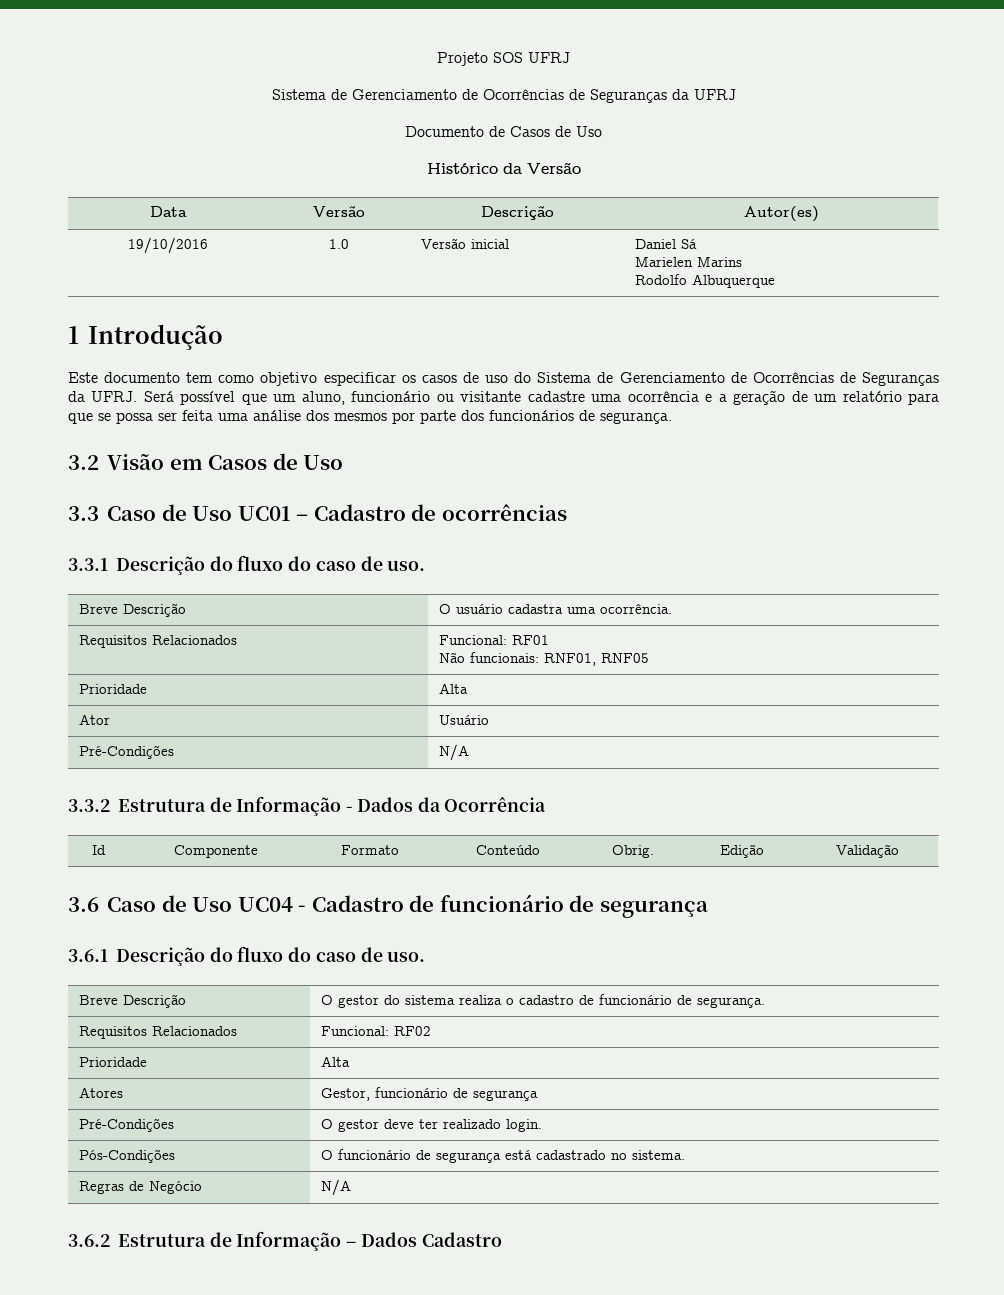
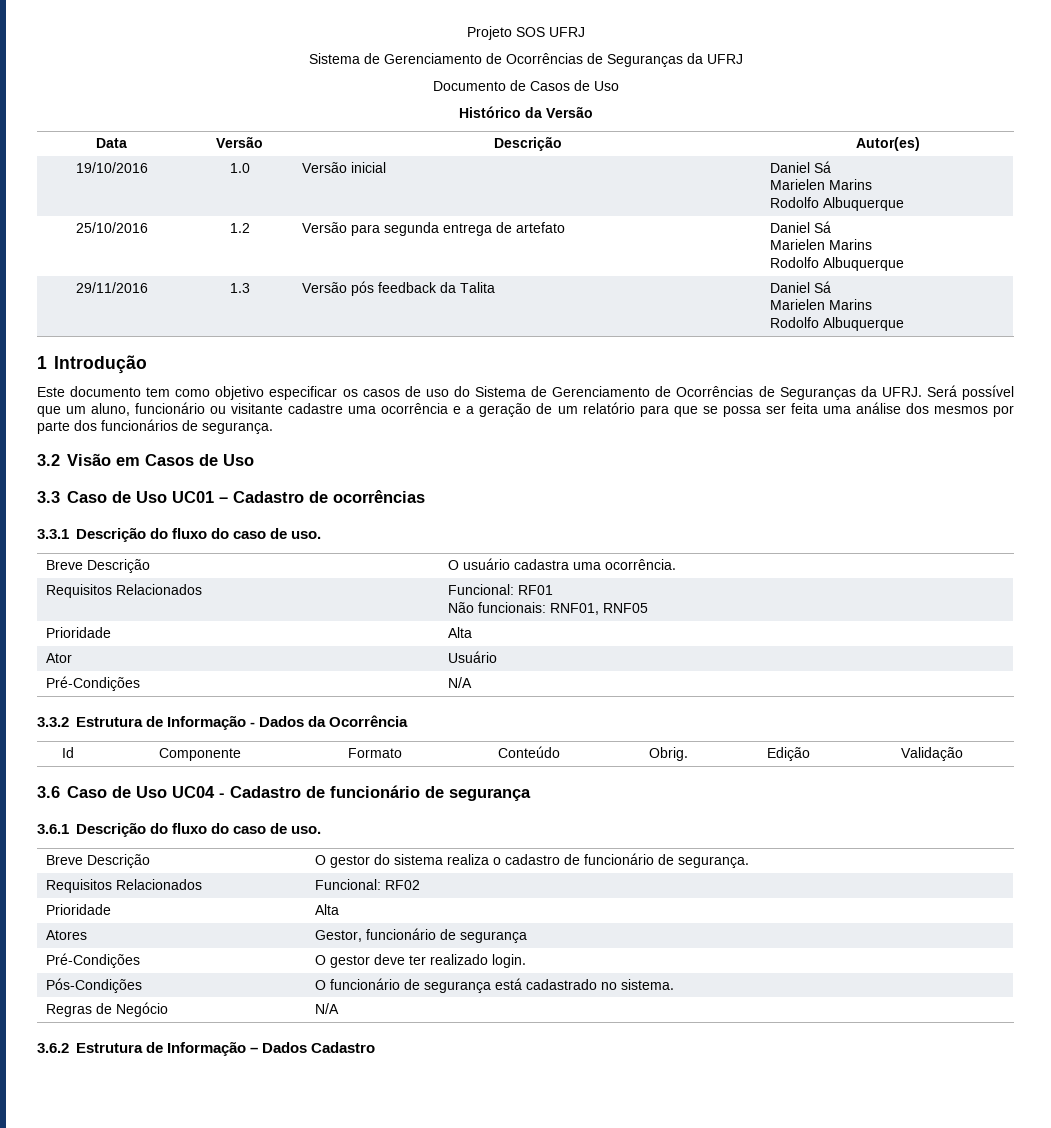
(775, 281) none -> [75,222,148,233] [229,223,250,233] [301,222,565,236] [769,221,831,233] [769,239,872,250] [769,257,904,271] [75,282,148,293] [229,283,250,293] [301,281,495,296] [769,281,831,293] [769,299,872,310] [769,317,904,331] // 25/10/2016 | 1.2 | Versão para segunda entrega de artefato | Daniel Sá // Marielen Marins // Rodolfo Albuquerque // 29/11/2016 | 1.3 | Versão pós feedback da Talita | Daniel Sá // Marielen Marins // Rodolfo Albuquerque

